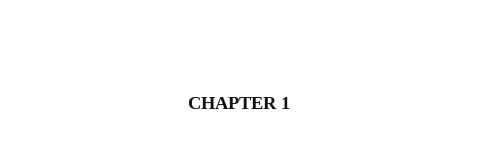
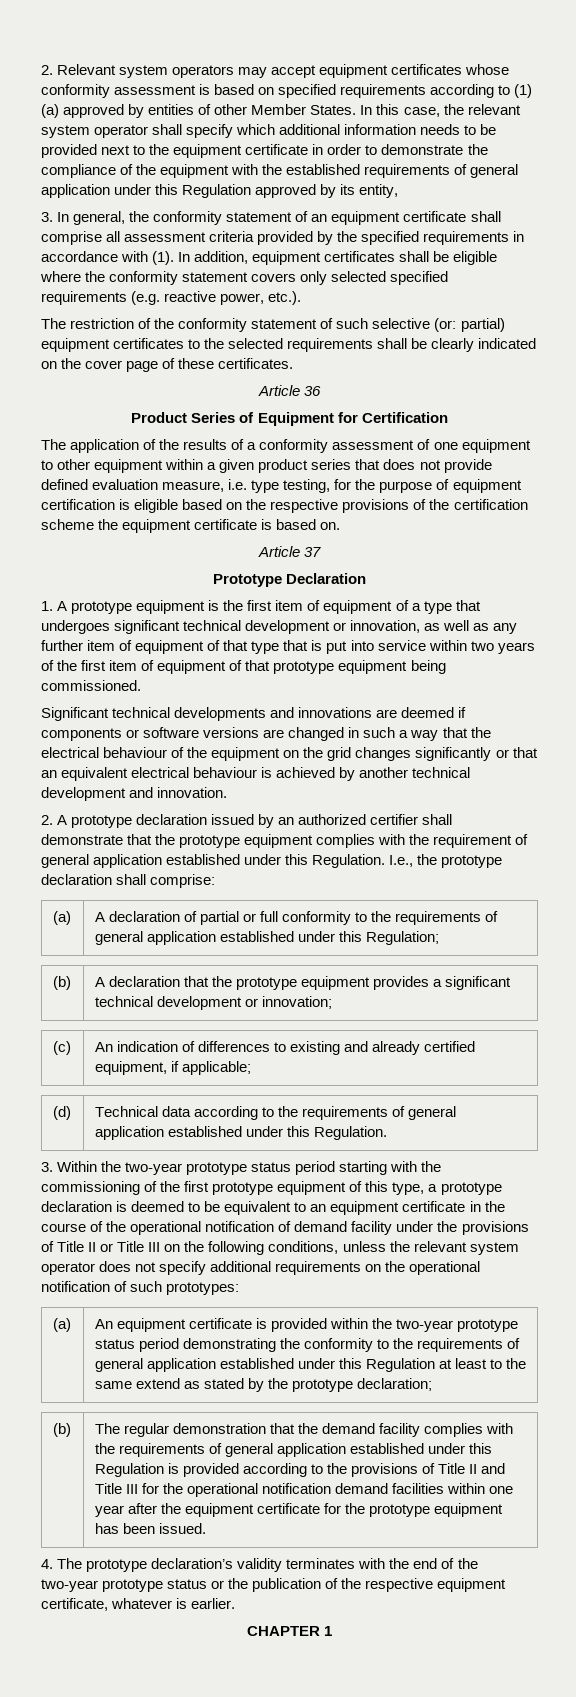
(187, 103) none -> [41,64,510,78] [41,84,533,98] [41,104,521,118] [41,124,497,138] [41,144,488,158] [41,164,519,178] [41,184,399,198] [41,211,501,225] [41,231,525,245] [41,251,498,265] [40,271,449,285] [41,291,302,305] [41,318,505,332] [41,338,537,352] [41,358,294,372] [257,385,322,396] [131,412,448,426] [41,439,531,453] [41,459,492,473] [41,479,522,493] [41,499,528,513] [41,519,341,533] [257,546,322,557] [212,573,367,587] [41,600,481,614] [41,620,518,634] [41,640,535,654] [41,660,446,674] [41,680,141,691] [41,707,467,721] [41,727,491,741] [41,747,538,761] [41,767,471,781] [41,787,228,801] [41,814,453,828] [41,834,529,848] [41,854,503,868] [41,874,216,888] [52,911,71,925] [94,911,499,925] [94,931,439,945] [52,976,71,990] [94,976,512,990] [94,996,332,1010] [52,1041,71,1055] [94,1041,476,1055] [94,1061,251,1075] [52,1106,71,1120] [94,1106,457,1120] [94,1126,387,1140] [41,1161,442,1175] [41,1181,502,1195] [41,1201,505,1215] [41,1221,529,1235] [41,1241,519,1255] [41,1261,481,1275] [41,1281,240,1295] [52,1318,71,1332] [94,1318,519,1332] [94,1338,521,1352] [94,1358,527,1372] [94,1378,433,1392] [52,1423,71,1437] [94,1423,514,1437] [94,1443,493,1457] [94,1463,506,1477] [94,1483,514,1497] [94,1503,504,1517] [94,1523,206,1534] [41,1558,478,1572] [41,1578,507,1592] [41,1598,236,1611] 2. Relevant system operators may accept equipment certificates whose conformity assessment is based on specified requirements according to (1) (a) approved by entities of other Member States. In this case, the relevant system operator shall specify which additional information needs to be provided next to the equipment certificate in order to demonstrate the compliance of the equipment with the established requirements of general application under this Regulation approved by its entity, // 3. In general, the conformity statement of an equipment certificate shall comprise all assessment criteria provided by the specified requirements in accordance with (1). In addition, equipment certificates shall be eligible where the conformity statement covers only selected specified requirements (e.g. reactive power, etc.). // The restriction of the conformity statement of such selective (or: partial) equipment certificates to the selected requirements shall be clearly indicated on the cover page of these certificates. // Article 36 // Product Series of Equipment for Certification // The application of the results of a conformity assessment of one equipment to other equipment within a given product series that does not provide defined evaluation measure, i.e. type testing, for the purpose of equipment certification is eligible based on the respective provisions of the certification scheme the equipment certificate is based on. // Article 37 // Prototype Declaration // 1. A prototype equipment is the first item of equipment of a type that undergoes significant technical development or innovation, as well as any further item of equipment of that type that is put into service within two years of the first item of equipment of that prototype equipment being commissioned. // Significant technical developments and innovations are deemed if components or software versions are changed in such a way that the electrical behaviour of the equipment on the grid changes significantly or that an equivalent electrical behaviour is achieved by another technical development and innovation. // 2. A prototype declaration issued by an authorized certifier shall demonstrate that the prototype equipment complies with the requirement of general application established under this Regulation. I.e., the prototype declaration shall comprise: // (a) | A declaration of partial or full conformity to the requirements of general application established under this Regulation; // (b) | A declaration that the prototype equipment provides a significant technical development or innovation; // (c) | An indication of differences to existing and already certified equipment, if applicable; // (d) | Technical data according to the requirements of general application established under this Regulation. // 3. Within the two-year prototype status period starting with the commissioning of the first prototype equipment of this type, a prototype declaration is deemed to be equivalent to an equipment certificate in the course of the operational notification of demand facility under the provisions of Title II or Title III on the following conditions, unless the relevant system operator does not specify additional requirements on the operational notification of such prototypes: // (a) | An equipment certificate is provided within the two-year prototype status period demonstrating the conformity to the requirements of general application established under this Regulation at least to the same extend as stated by the prototype declaration; // (b) | The regular demonstration that the demand facility complies with the requirements of general application established under this Regulation is provided according to the provisions of Title II and Title III for the operational notification demand facilities within one year after the equipment certificate for the prototype equipment has been issued. // 4. The prototype declaration’s validity terminates with the end of the two-year prototype status or the publication of the respective equipment certificate, whatever is earlier. //

